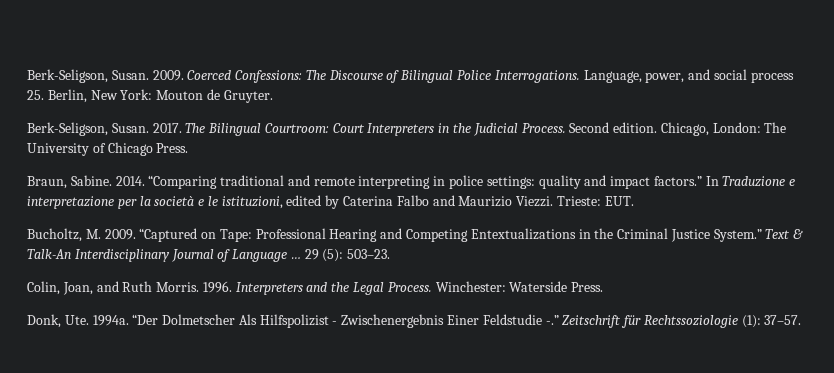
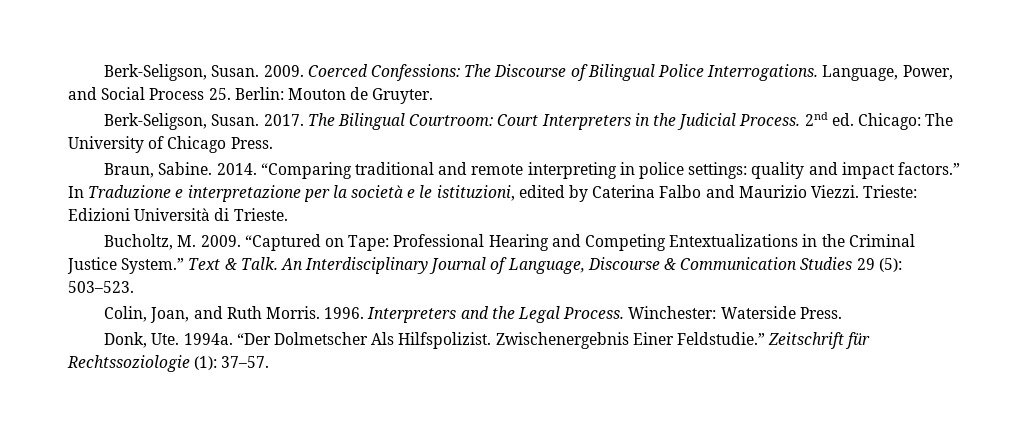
[645,69,794,83] [27,89,153,103] power, and social process 25. Berlin, New York: -> [902,65,953,80] [68,87,284,100] Power, and Social Process 25. Berlin:
[569,122,761,136] Second edition. Chicago, London: -> [804,112,921,130] 2nd ed. Chicago:
[604,196,634,206] EUT. -> [68,208,288,221] Edizioni Università di Trieste.
[27,249,71,259] Talk-An -> [240,257,303,270] Talk. An
[232,249,301,262] Language … -> [507,257,853,274] Language, Discourse & Communication Studies
[347,249,391,259] 503–23. -> [68,281,134,293] 503–523.
[259,314,559,328] Hilfspolizist - Zwischenergebnis Einer Feldstudie -.” -> [398,332,765,349] Hilfspolizist. Zwischenergebnis Einer Feldstudie.”

